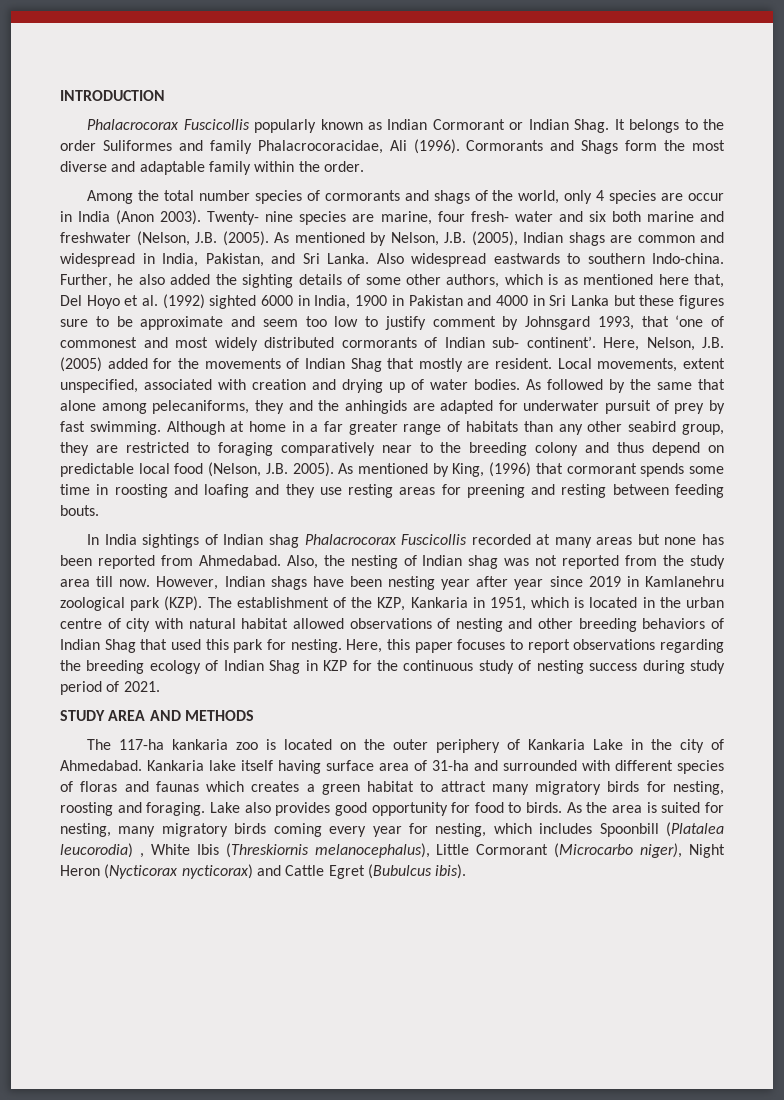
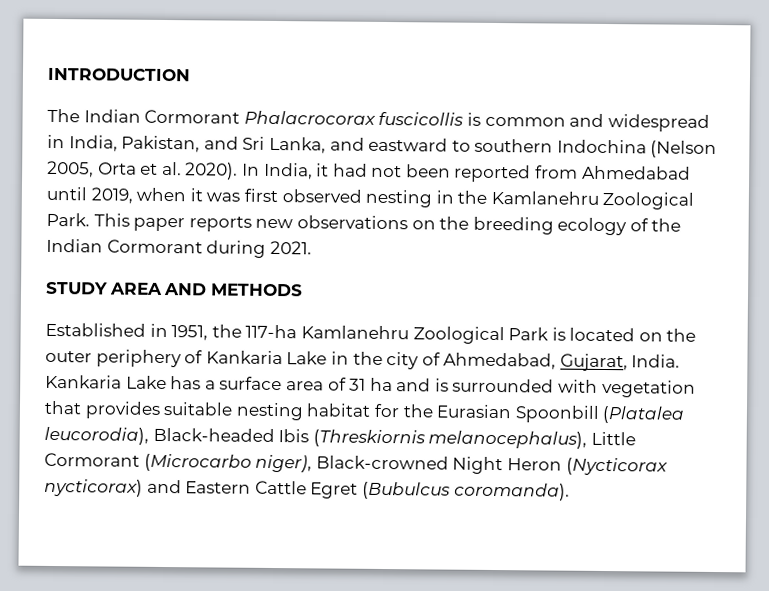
[87,119,725,133] [60,139,725,154] [60,161,364,175] [87,190,724,204] [60,210,724,225] [60,231,632,246] Phalacrocorax Fuscicollis popularly known as Indian Cormorant or Indian Shag. It belongs to the order Suliformes and family Phalacrocoracidae, Ali (1996). Cormorants and Shags form the most diverse and adaptable family within the order. // Among the total number species of cormorants and shags of the world, only 4 species are occur in India (Anon 2003). Twenty- nine species are marine, four fresh- water and six both marine and freshwater (Nelson, J.B. (2005). As mentioned by Nelson, J.B. (2005), Indian shags are -> [47,108,481,126] The Indian Cormorant Phalacrocorax fuscicollis is
[327,253,724,267] [60,274,724,288] [60,294,724,309] [60,315,724,330] [60,336,724,351] [60,357,725,372] [60,379,725,393] [60,400,725,414] [60,421,724,435] [60,442,725,456] [60,462,724,477] [60,484,724,498] [60,505,99,516] [87,534,724,548] [60,555,726,569] [60,576,724,590] [60,596,724,611] [60,618,724,632] [60,639,724,653] [60,660,725,674] [60,681,120,695] Lanka. Also widespread eastwards to southern Indo-china. Further, he also added the sighting details of some other authors, which is as mentioned here that, Del Hoyo et al. (1992) sighted 6000 in India, 1900 in Pakistan and 4000 in Sri Lanka but these figures sure to be approximate and seem too low to justify comment by Johnsgard 1993, that ‘one of commonest and most widely distributed cormorants of Indian sub- continent’. Here, Nelson, J.B. (2005) added for the movements of Indian Shag that mostly are resident. Local movements, extent unspecified, associated with creation and drying up of water bodies. As followed by the same that alone among pelecaniforms, they and the anhingids are adapted for underwater pursuit of prey by fast swimming. Although at home in a far greater range of habitats than any other seabird group, they are restricted to foraging comparatively near to the breeding colony and thus depend on predictable local food (Nelson, J.B. 2005). As mentioned by King, (1996) that cormorant spends some time in roosting and loafing and they use resting areas for preening and resting between feeding bouts. // In India sightings of Indian shag Phalacrocorax Fuscicollis recorded at many areas but none has been reported from Ahmedabad. Also, the nesting of Indian shag was not reported from the study area till now. However, Indian shags have been nesting year after year since 2019 in Kamlanehru zoological park (KZP). The establishment of the KZP, Kankaria in 1951, which is located in the urban centre of city with natural habitat allowed observations of nesting and other breeding behaviors of Indian Shag that used this park for nesting. Here, this paper focuses to report observations regarding the breeding ecology of Indian Shag in KZP for the continuous study of nesting success during study period of -> [268,136,718,159] [47,160,691,183] [46,186,695,210] [46,212,682,236] [46,238,267,258] Lanka, and eastward to southern Indochina (Nelson 2005, Orta et al. 2020). In India, it had not been reported from Ahmedabad until 2019, when it was first observed nesting in the Kamlanehru Zoological Park. This paper reports new observations on the breeding ecology of the Indian Cormorant during
[87,739,259,750] The 117-ha kankaria zoo -> [45,322,550,345] Established in 1951, the 117-ha Kamlanehru Zoological Park
[60,760,724,774] [60,781,724,795] [60,802,724,816] [60,822,724,837] [60,843,190,858] Ahmedabad. Kankaria lake itself having surface area of 31-ha and surrounded with different species of floras and faunas which creates a green habitat to attract many migratory birds for nesting, roosting and foraging. Lake also provides good opportunity for food to birds. As the area is suited for nesting, many migratory birds coming every year for nesting, which includes Spoonbill (Platalea leucorodia) , White -> [443,352,681,372] [45,374,696,398] [44,400,686,424] [44,426,275,445] Ahmedabad, Gujarat, India. Kankaria Lake has a surface area of 31 ha and is surrounded with vegetation that provides suitable nesting habitat for the Eurasian Spoonbill (Platalea leucorodia), Black-headed
(683, 850) none -> [315,455,449,470] Black-crowned
(281, 870) none -> [185,481,252,494] Eastern
[435,864,467,879] ibis). -> [453,482,570,501] coromanda).

